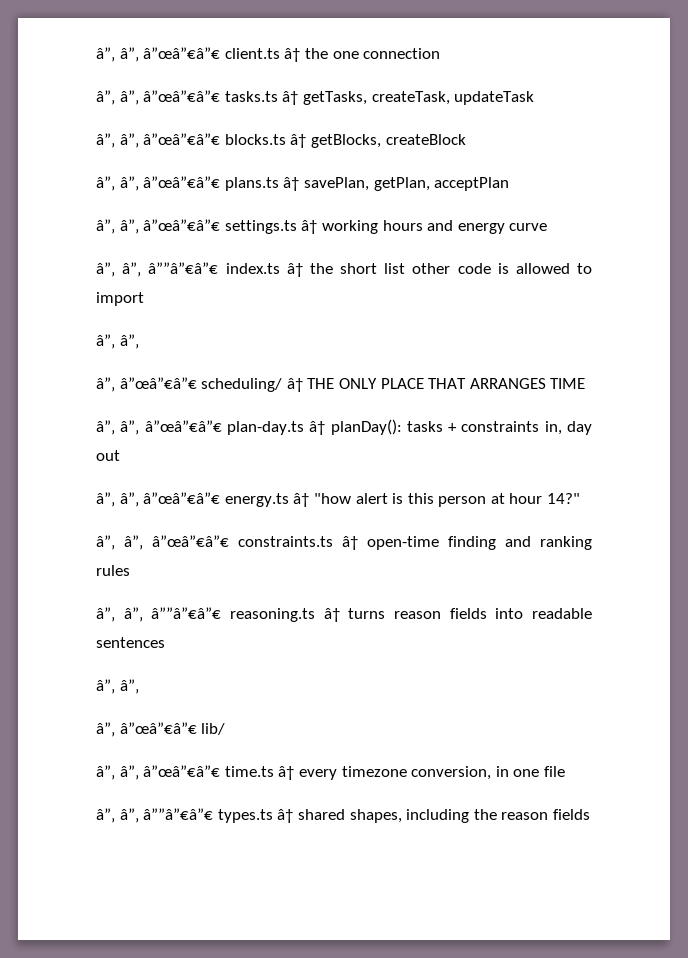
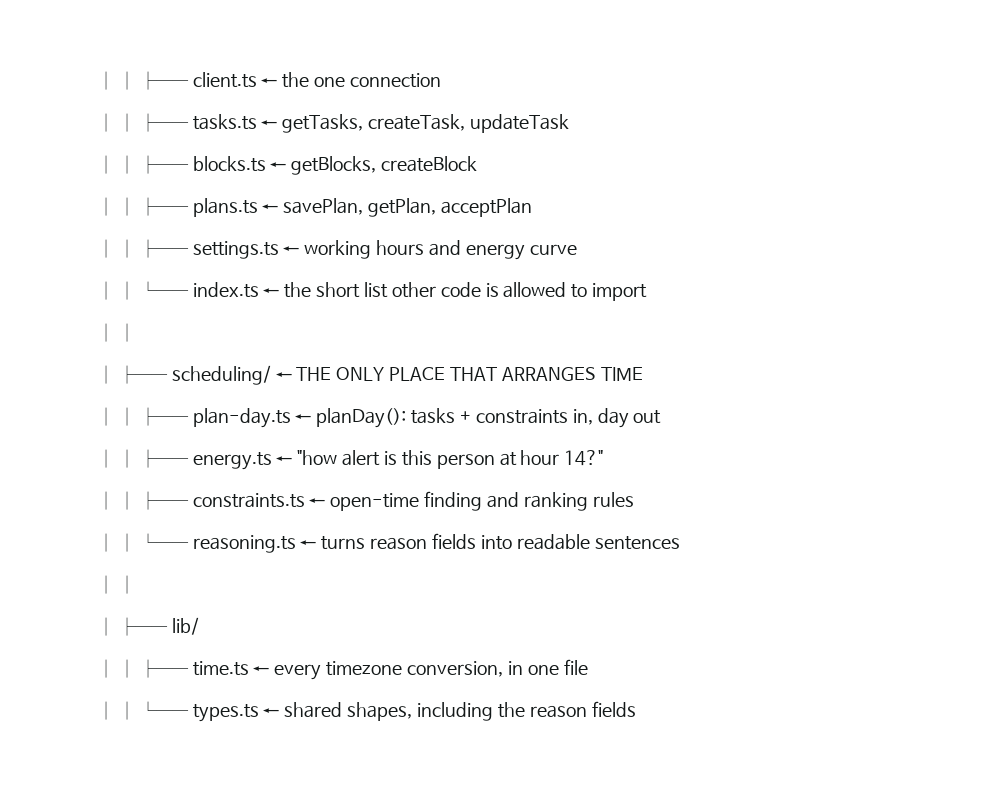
[96,47,441,62] [96,90,535,105] [96,133,466,148] [96,176,510,191] [96,219,318,234] â”‚ â”‚ â”œâ”€â”€ client.ts â† the one connection // â”‚ â”‚ â”œâ”€â”€ tasks.ts â† getTasks, createTask, updateTask // â”‚ â”‚ â”œâ”€â”€ blocks.ts â† getBlocks, createBlock // â”‚ â”‚ â”œâ”€â”€ plans.ts â† savePlan, getPlan, acceptPlan // â”‚ â”‚ â”œâ”€â”€ settings.ts â† -> [98,71,442,90] [98,113,569,133] [98,155,478,175] [98,197,532,217] [98,239,300,259] │ │ ├── client.ts ← the one connection // │ │ ├── tasks.ts ← getTasks, createTask, updateTask // │ │ ├── blocks.ts ← getBlocks, createBlock // │ │ ├── plans.ts ← savePlan, getPlan, acceptPlan // │ │ ├── settings.ts ←
[96,262,303,277] â”‚ â”‚ â””â”€â”€ index.ts â† -> [98,281,280,300] │ │ └── index.ts ←
[96,334,139,349] [96,377,303,392] â”‚ â”‚ // â”‚ â”œâ”€â”€ scheduling/ â† -> [98,323,135,342] [98,365,292,385] │ │ // │ ├── scheduling/ ←
[96,420,326,435] â”‚ â”‚ â”œâ”€â”€ plan-day.ts â† -> [98,407,312,428] │ │ ├── plan-day.ts ←
[96,492,310,507] â”‚ â”‚ â”œâ”€â”€ energy.ts â† -> [98,449,293,470] │ │ ├── energy.ts ←
[96,535,358,550] â”‚ â”‚ â”œâ”€â”€ constraints.ts â† -> [98,491,326,510] │ │ ├── constraints.ts ←
[96,607,340,622] â”‚ â”‚ â””â”€â”€ reasoning.ts â† -> [98,533,317,553] │ │ └── reasoning.ts ←
[96,679,139,694] [96,722,226,737] [96,765,295,780] â”‚ â”‚ // â”‚ â”œâ”€â”€ lib/ // â”‚ â”‚ â”œâ”€â”€ time.ts â† -> [98,575,135,594] [98,617,199,636] [98,659,270,678] │ │ // │ ├── lib/ // │ │ ├── time.ts ←
[96,808,294,823] â”‚ â”‚ â””â”€â”€ types.ts â† -> [98,701,280,722] │ │ └── types.ts ←

